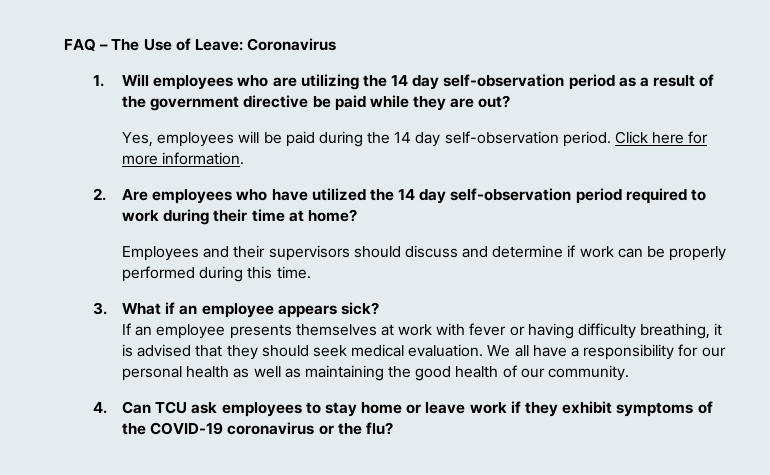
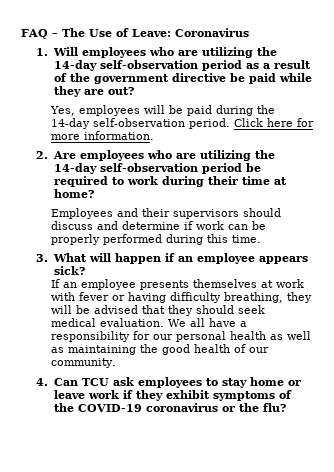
[391,75,440,90] 14 day -> [53,60,97,71] 14-day
[394,132,441,147] 14 day -> [51,118,91,129] 14-day
[271,188,622,204] have utilized the 14 day self-observation period -> [175,150,275,161] [53,163,261,174] are utilizing the 14-day self-observation period be
(161, 309) none -> [88,253,161,264] will happen
[714,323,723,336] [121,344,133,357] it is -> [287,292,313,303] [51,305,91,314] they will be

